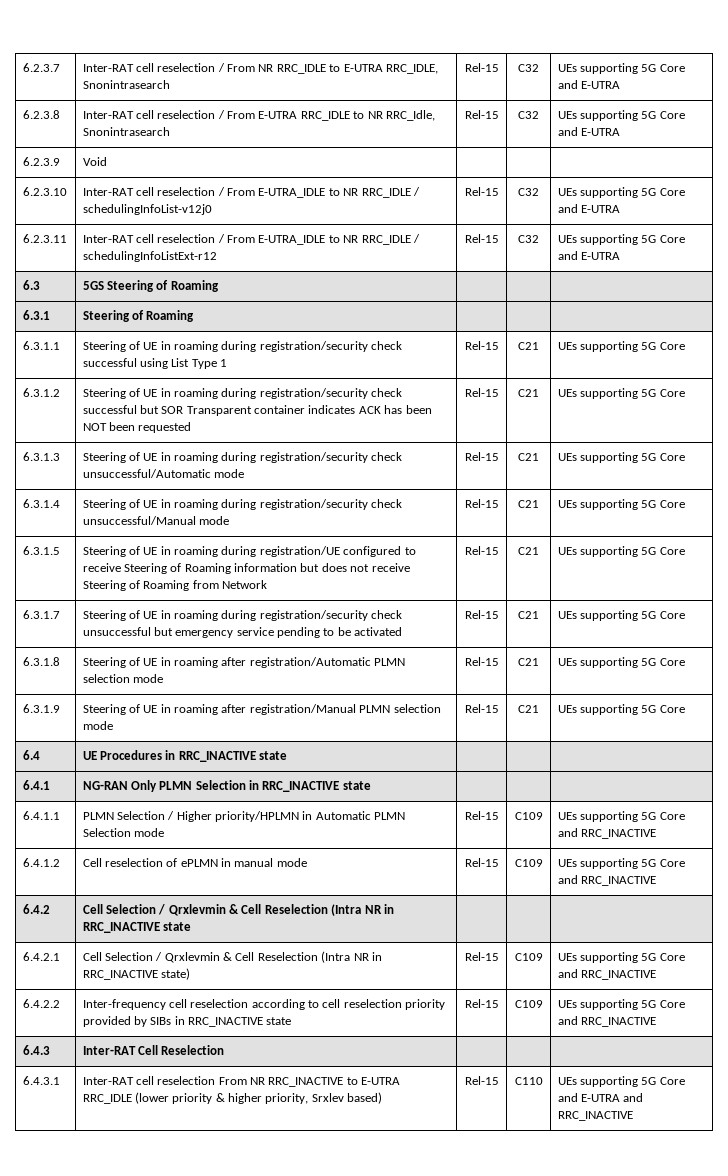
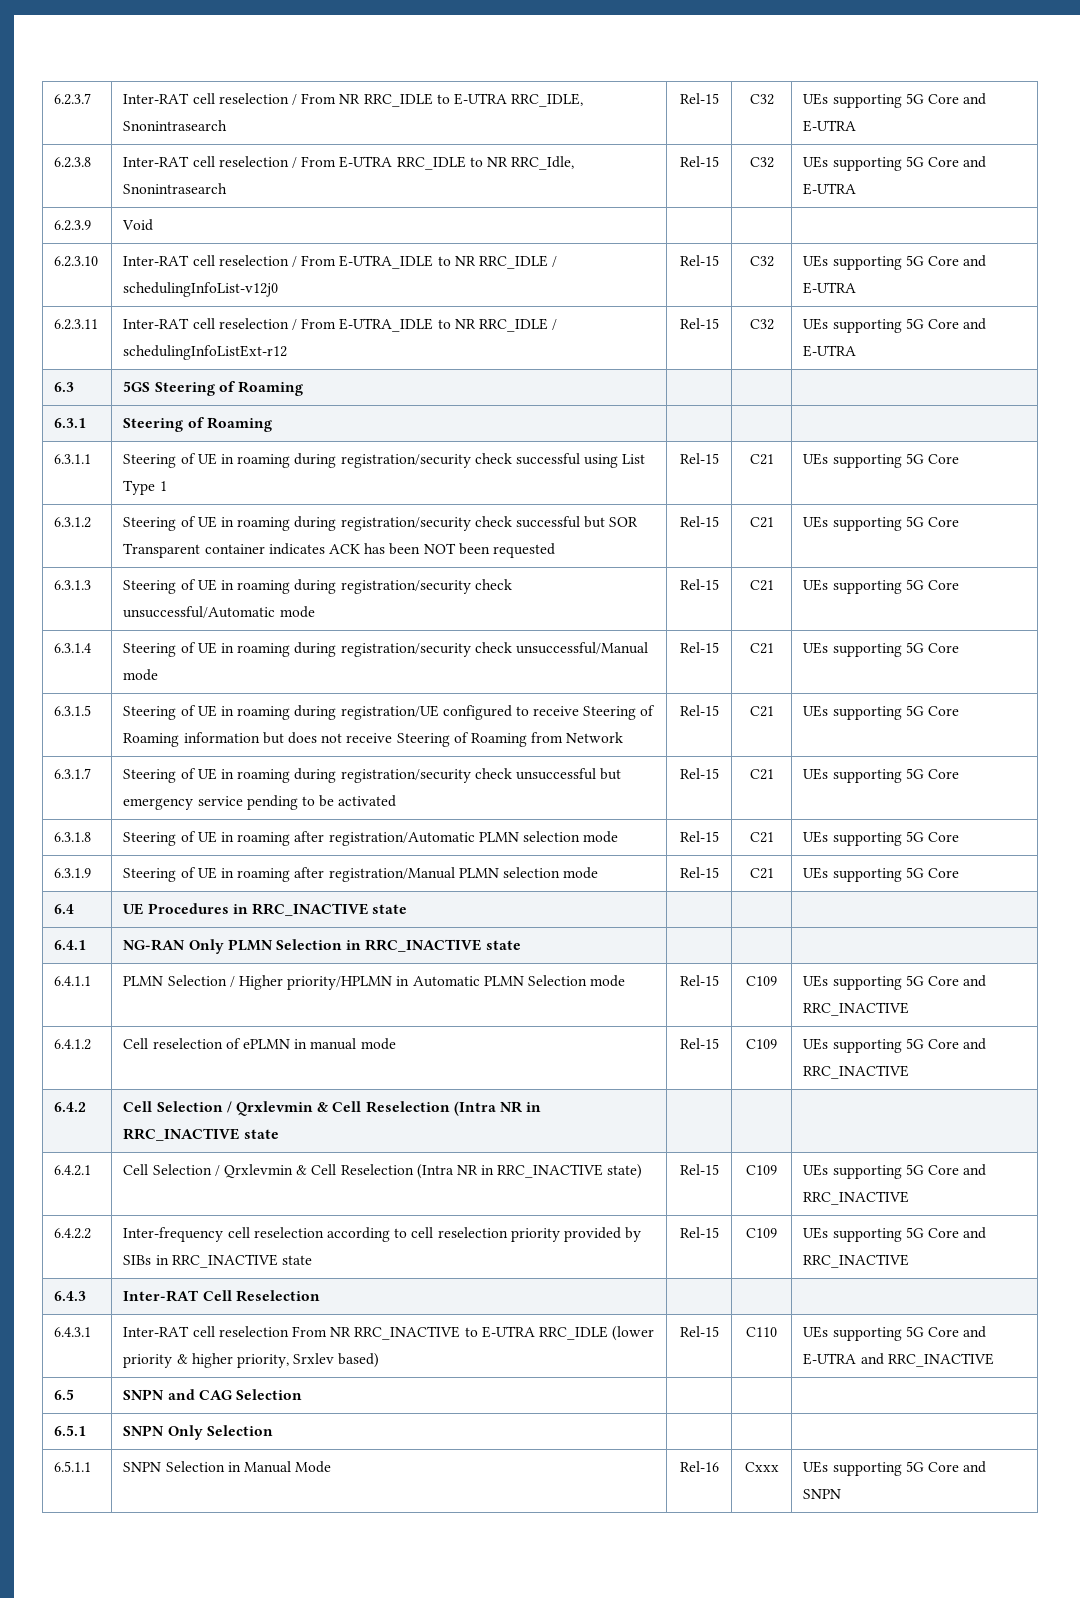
(633, 1116) none -> [54,1389,75,1400] [123,1389,303,1400] [54,1425,87,1436] [123,1425,273,1440] [54,1461,92,1472] [123,1461,332,1473] [679,1461,719,1472] [744,1462,779,1472] [803,1461,987,1476] [803,1489,842,1499] // 6.5 | SNPN and CAG Selection | | | // 6.5.1 | SNPN Only Selection | | | // 6.5.1.1 | SNPN Selection in Manual Mode | Rel-16 | Cxxx | UEs supporting 5G Core and SNPN

